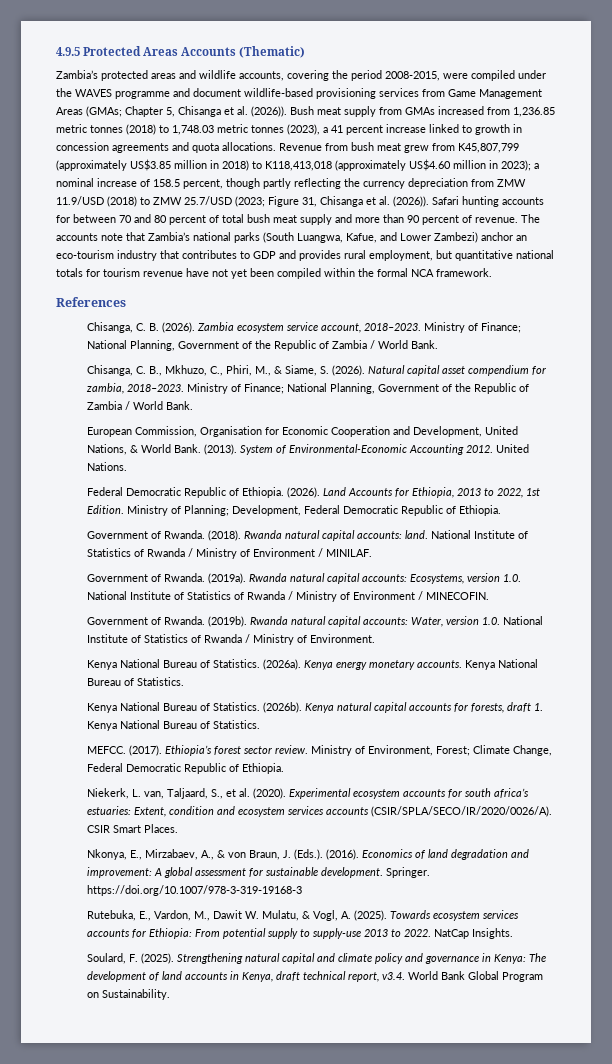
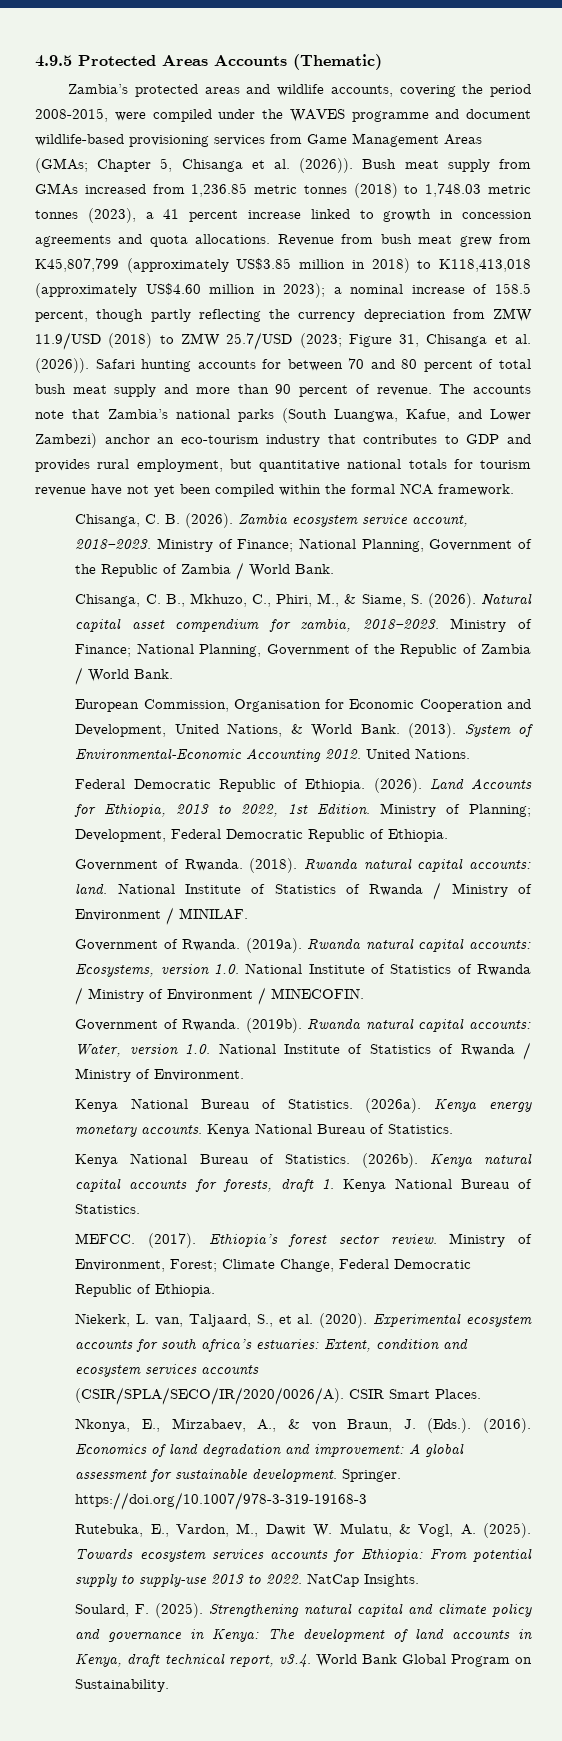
[56,297,126,307] // References -> (514, 490) none

